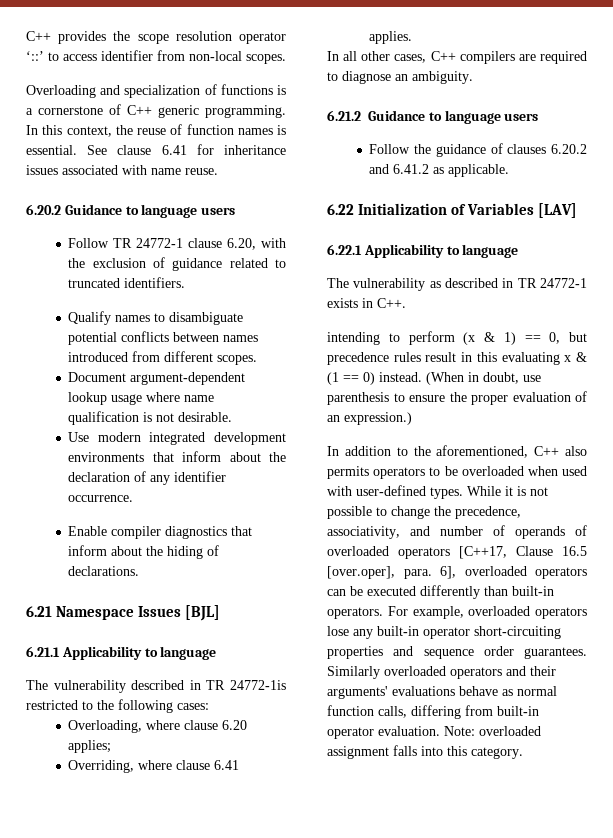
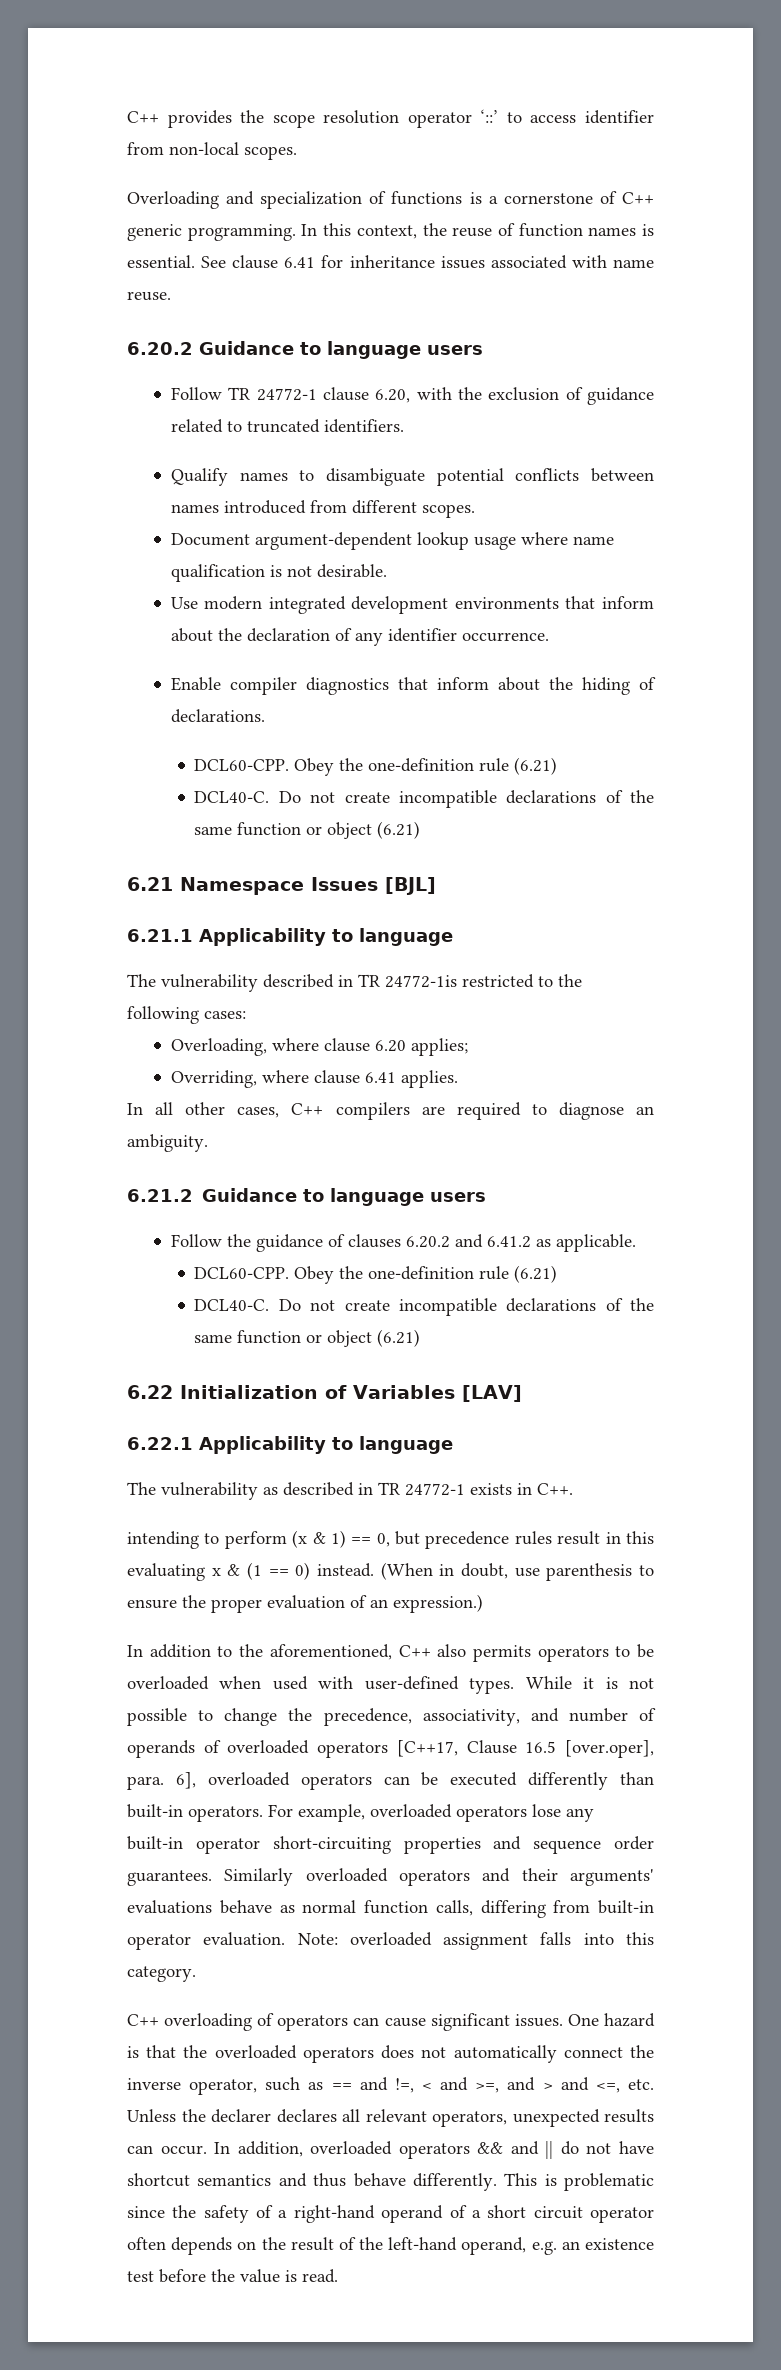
(140, 571) none -> [194,757,558,776] [194,790,655,808] [194,821,421,839] // DCL60-CPP. Obey the one-definition rule (6.21) // DCL40-C. Do not create incompatible declarations of the same function or object (6.21)
(510, 170) none -> [194,1265,558,1284] [194,1298,655,1316] [194,1329,421,1347] // DCL60-CPP. Obey the one-definition rule (6.21) // DCL40-C. Do not create incompatible declarations of the same function or object (6.21)
(523, 753) none -> [127,2013,655,2031] [127,2045,654,2063] [127,2077,655,2095] [127,2109,654,2127] [127,2141,654,2159] [127,2173,654,2191] [127,2205,655,2223] [127,2237,654,2255] [127,2269,338,2283] // C++ overloading of operators can cause significant issues. One hazard is that the overloaded operators does not automatically connect the inverse operator, such as == and !=, < and >=, and > and <=, etc. Unless the declarer declares all relevant operators, unexpected results can occur. In addition, overloaded operators && and || do not have shortcut semantics and thus behave differently. This is problematic since the safety of a right-hand operand of a short circuit operator often depends on the result of the left-hand operand, e.g. an existence test before the value is read.

